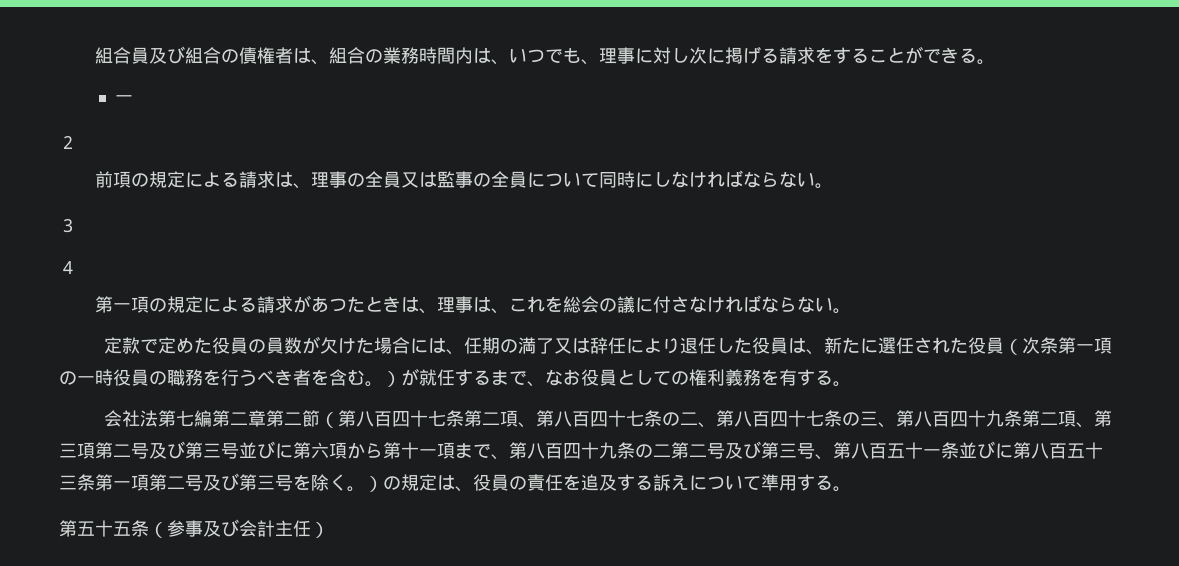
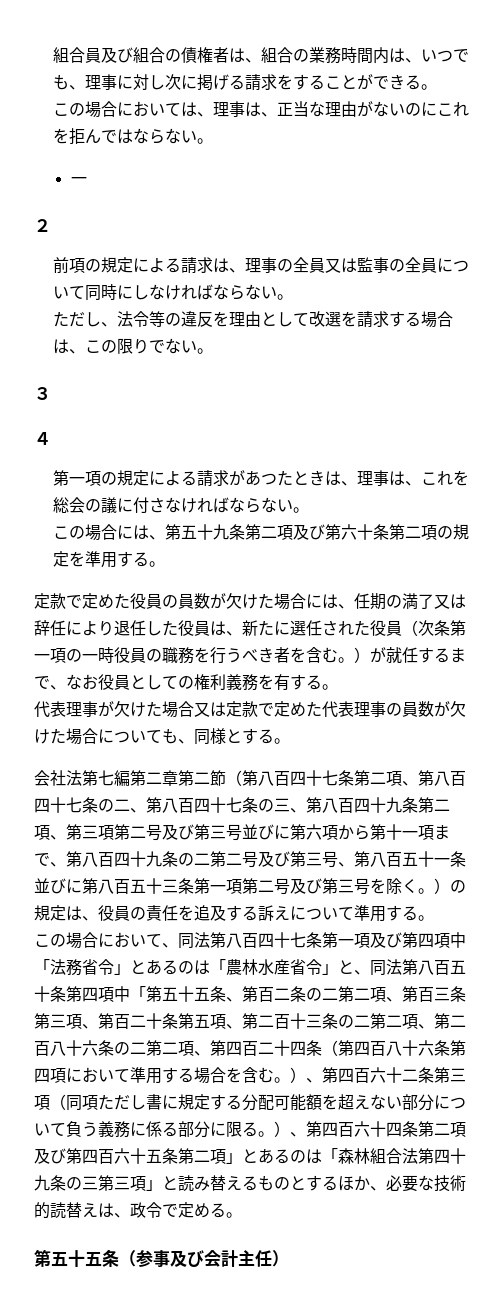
(995, 62) none -> [52,101,469,118] [52,128,213,145] // この場合においては、理事は、正当な理由がないのにこれを拒んではならない。
(833, 186) none -> [52,311,453,328] [52,338,213,354] // ただし、法令等の違反を理由として改選を請求する場合は、この限りでない。
(851, 311) none -> [52,524,469,541] [52,551,165,568] // この場合には、第五十九条第二項及び第六十条第二項の規定を準用する。
(851, 384) none -> [34,701,466,718] [34,728,290,745] // 代表理事が欠けた場合又は定款で定めた代表理事の員数が欠けた場合についても、同様とする。
(851, 489) none -> [34,932,466,949] [34,959,466,976] [34,986,466,1002] [34,1013,466,1029] [34,1040,466,1056] [34,1067,466,1084] [34,1094,466,1111] [34,1121,466,1138] [34,1148,466,1164] [34,1175,466,1192] [34,1202,242,1219] // この場合において、同法第八百四十七条第一項及び第四項中「法務省令」とあるのは「農林水産省令」と、同法第八百五十条第四項中「第五十五条、第百二条の二第二項、第百三条第三項、第百二十条第五項、第二百十三条の二第二項、第二百八十六条の二第二項、第四百二十四条（第四百八十六条第四項において準用する場合を含む。）、第四百六十二条第三項（同項ただし書に規定する分配可能額を超えない部分について負う義務に係る部分に限る。）、第四百六十四条第二項及び第四百六十五条第二項」とあるのは「森林組合法第四十九条の三第三項」と読み替えるものとするほか、必要な技術的読替えは、政令で定める。

